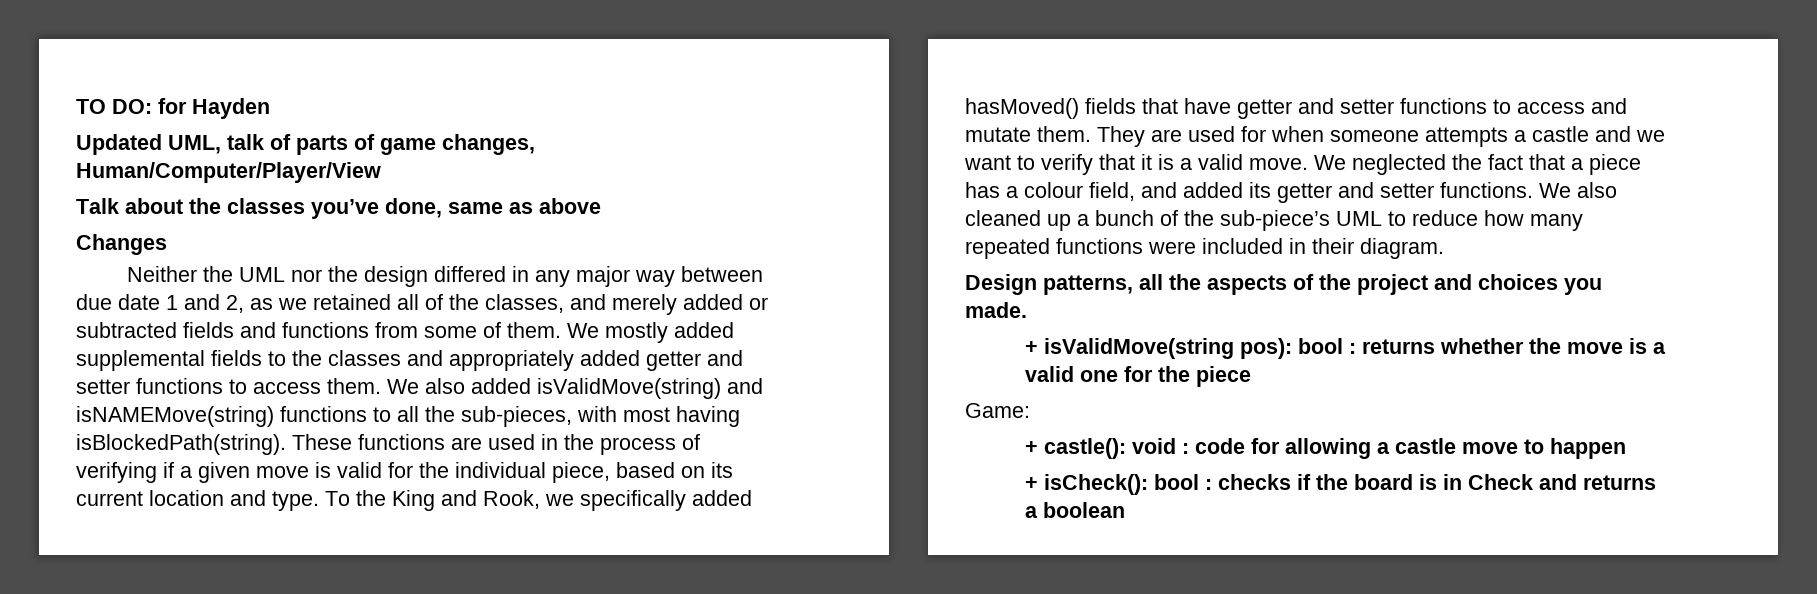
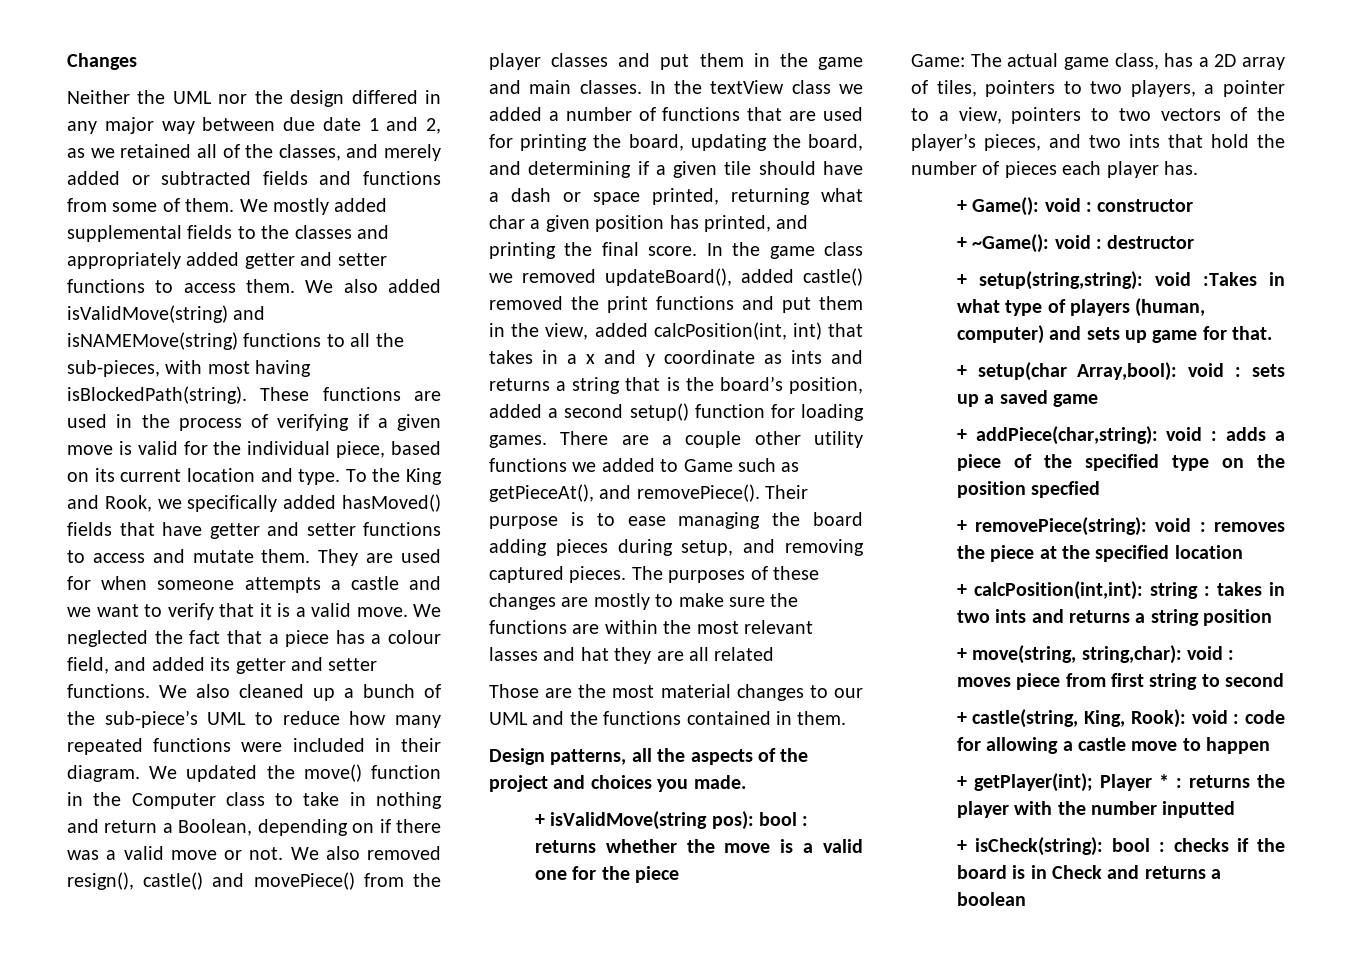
[76,98,270,119] [76,134,535,155] [76,162,381,183] [76,198,601,219] TO DO: for Hayden // Updated UML, talk of parts of game changes, Human/Computer/Player/View // Talk about the classes you’ve done, same as above // -> (67, 61) none
(1444, 248) none -> [149,764,441,782] [67,792,442,809] [67,819,441,836] [67,846,441,860] [67,872,441,890] [489,53,863,70] [489,80,863,94] [489,107,863,121] [489,134,863,151] [489,161,863,178] [489,188,863,205] [489,215,809,232] [489,242,863,259] [489,268,863,286] [489,296,863,313] [489,322,863,340] [489,350,863,367] [489,376,863,394] [489,403,864,421] [489,431,863,448] [489,458,800,472] [489,484,809,502] [489,512,863,529] [489,539,864,556] [489,566,819,583] [489,593,799,610] [489,620,813,634] [489,647,775,664] [489,684,863,701] [489,711,847,725] We updated the move() function in the Computer class to take in nothing and return a Boolean, depending on if there was a valid move or not. We also removed resign(), castle() and movePiece() from the player classes and put them in the game and main classes. In the textView class we added a number of functions that are used for printing the board, updating the board, and determining if a given tile should have a dash or space printed, returning what char a given position has printed, and printing the final score. In the game class we removed updateBoard(), added castle() removed the print functions and put them in the view, added calcPosition(int, int) that takes in a x and y coordinate as ints and returns a string that is the board’s position, added a second setup() function for loading games. There are a couple other utility functions we added to Game such as getPieceAt(), and removePiece(). Their purpose is to ease managing the board adding pieces during setup, and removing captured pieces. The purposes of these changes are mostly to make sure the functions are within the most relevant lasses and hat they are all related // Those are the most material changes to our UML and the functions contained in them.
[1024,438,1126,459] // + castle(): -> [970,53,1285,70] [911,80,1285,97] [911,107,1285,124] [911,133,1285,151] [911,161,1198,178] [956,197,1194,216] [956,234,1195,253] [956,271,1285,290] [956,298,1206,317] [956,325,1273,344] [956,362,1285,381] [956,390,1098,407] [956,426,1285,445] [956,454,1285,471] [956,481,1101,498] [956,517,1285,536] [956,545,1243,562] [956,581,1285,600] [956,609,1273,626] [956,645,1235,664] [956,673,1285,690] [956,709,1186,728] The actual game class, has a 2D array of tiles, pointers to two players, a pointer to a view, pointers to two vectors of the player’s pieces, and two ints that hold the number of pieces each player has. // + Game(): void : constructor // + ~Game(): void : destructor // + setup(string,string): void :Takes in what type of players (human, computer) and sets up game for that. // + setup(char Array,bool): void : sets up a saved game // + addPiece(char,string): void : adds a piece of the specified type on the position specfied // + removePiece(string): void : removes the piece at the specified location // + calcPosition(int,int): string : takes in two ints and returns a string position // + move(string, string,char): void : moves piece from first string to second // + castle(string, King, Rook):
[1043,474,1148,495] isCheck(): -> [973,773,1285,792] [956,801,1236,818] [956,837,1104,856] getPlayer(int); Player * : returns the player with the number inputted // + isCheck(string):

